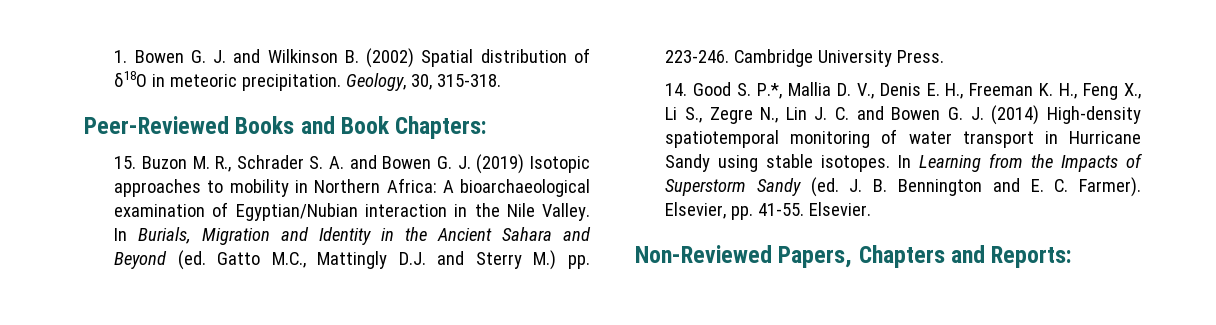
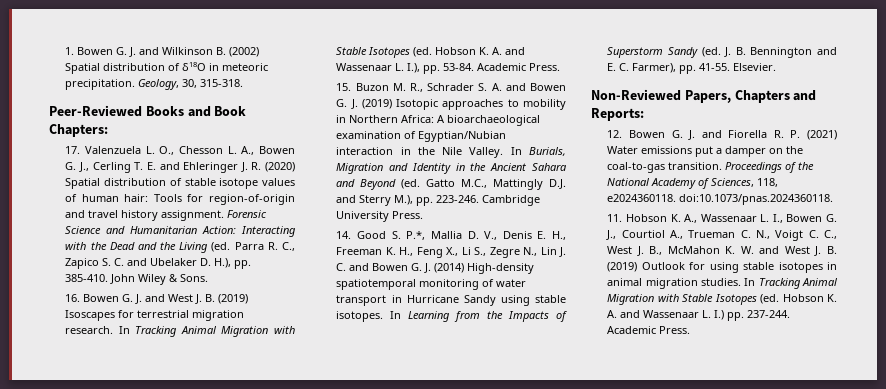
(487, 127) none -> [65,146,295,155] [65,162,296,173] [65,178,295,189] [65,194,295,205] [65,210,268,221] [65,226,296,237] [65,242,295,253] [65,258,252,269] [65,274,209,285] [65,294,249,304] [65,310,245,321] [65,326,295,337] [336,47,526,58] [336,63,561,74] // 17. Valenzuela L. O., Chesson L. A., Bowen G. J., Cerling T. E. and Ehleringer J. R. (2020) Spatial distribution of stable isotope values of human hair: Tools for region-of-origin and travel history assignment. Forensic Science and Humanitarian Action: Interacting with the Dead and the Living (ed. Parra R. C., Zapico S. C. and Ubelaker D. H.), pp. 385-410. John Wiley & Sons. // 16. Bowen G. J. and West J. B. (2019) Isoscapes for terrestrial migration research. In Tracking Animal Migration with Stable Isotopes (ed. Hobson K. A. and Wassenaar L. I.), pp. 53-84. Academic Press.
[533,250,557,270] M.) -> [394,195,414,205] M.),
[1079,177,1141,197] [665,202,727,219] Farmer). Elsevier, -> [632,63,677,73] Farmer),
(1072, 257) none -> [607,130,837,140] [607,146,804,157] [607,162,815,173] [607,178,779,189] [607,194,834,205] [607,214,837,223] [606,230,837,241] [607,246,837,256] [607,262,837,273] [607,278,838,289] [607,294,837,305] [607,310,791,321] [607,326,691,334] // 12. Bowen G. J. and Fiorella R. P. (2021) Water emissions put a damper on the coal-to-gas transition. Proceedings of the National Academy of Sciences, 118, e2024360118. doi:10.1073/pnas.2024360118. // 11. Hobson K. A., Wassenaar L. I., Bowen G. J., Courtiol A., Trueman C. N., Voigt C. C., West J. B., McMahon K. W. and West J. B. (2019) Outlook for using stable isotopes in animal migration studies. In Tracking Animal Migration with Stable Isotopes (ed. Hobson K. A. and Wassenaar L. I.) pp. 237-244. Academic Press.

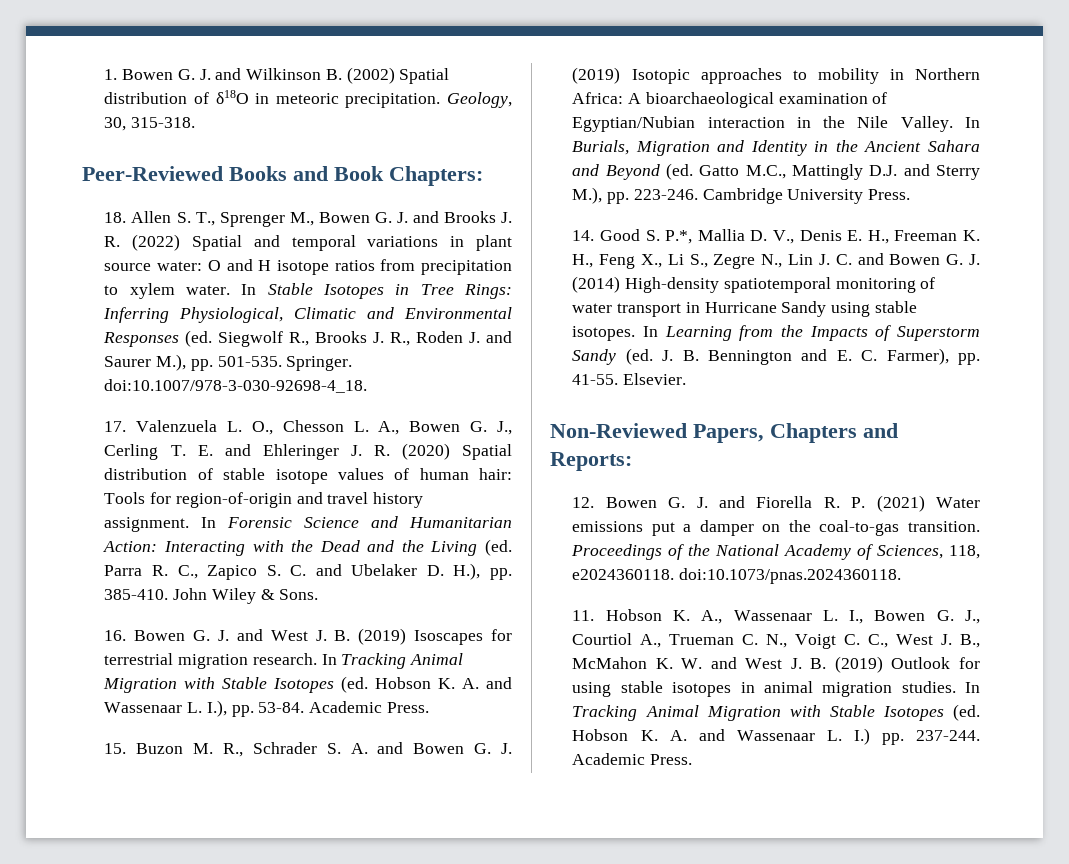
(108, 130) none -> [104,211,512,227] [104,234,512,251] [104,259,512,275] [104,283,513,299] [103,307,512,323] [103,330,512,347] [104,354,353,371] [104,379,368,393] // 18. Allen S. T., Sprenger M., Bowen G. J. and Brooks J. R. (2022) Spatial and temporal variations in plant source water: O and H isotope ratios from precipitation to xylem water. In Stable Isotopes in Tree Rings: Inferring Physiological, Climatic and Environmental Responses (ed. Siegwolf R., Brooks J. R., Roden J. and Saurer M.), pp. 501-535. Springer. doi:10.1007/978-3-030-92698-4_18.
(225, 215) none -> [201,517,217,528] In

